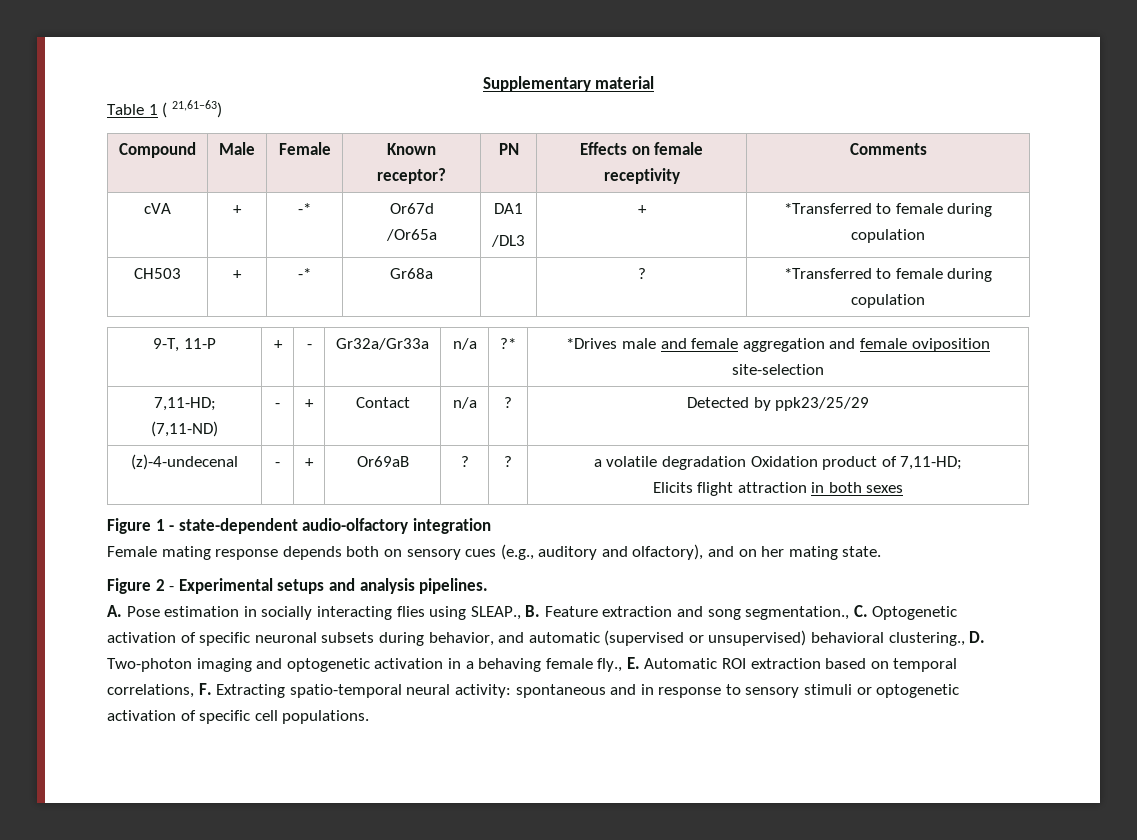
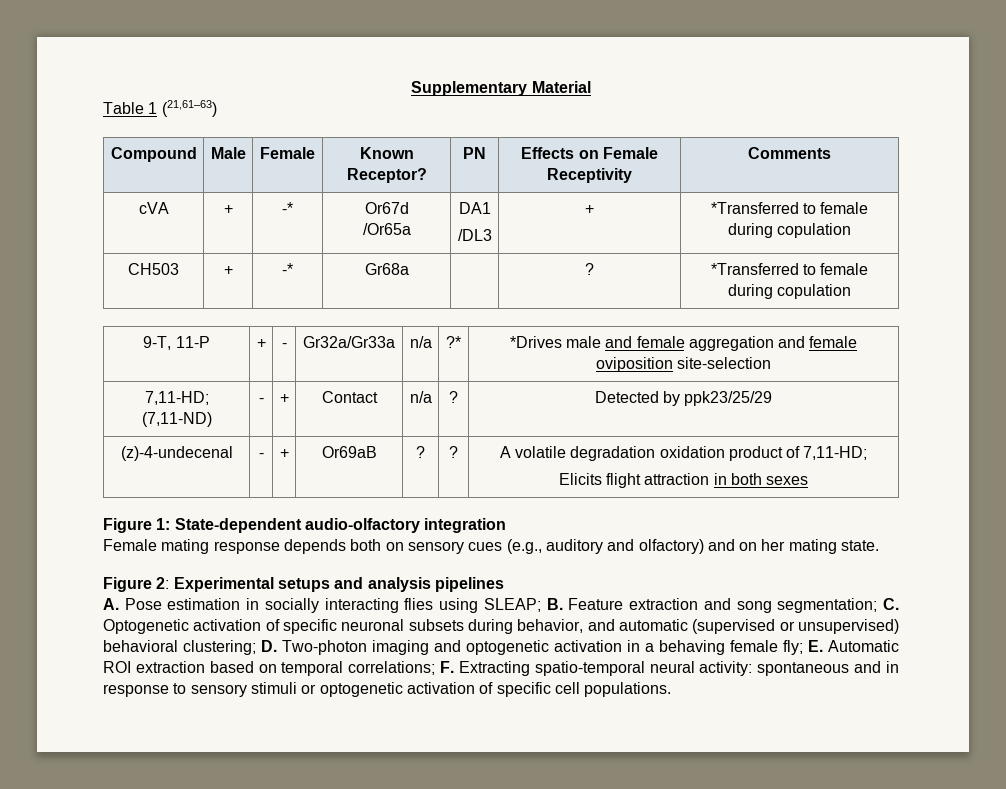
[595,76,655,89] material -> [531,81,591,93] Material
[162,100,222,118] ( 21,61–63) -> [161,100,217,117] (21,61–63)
[377,168,447,184] receptor? -> [346,168,427,183] Receptor?
[654,142,704,155] [603,168,680,184] female receptivity -> [602,147,658,159] [547,168,632,183] Female Receptivity
[593,459,602,467] a -> [499,446,511,458] A
[750,456,818,467] Oxidation -> [659,446,725,458] oxidation
[155,518,298,534] 1 - state-dependent -> [156,518,302,533] 1: State-dependent
[632,544,704,560] olfactory), -> [638,539,704,554] olfactory)
[155,579,175,591] 2 - -> [156,577,170,589] 2:
[419,578,489,594] pipelines. -> [434,577,504,592] pipelines
[470,606,521,620] SLEAP., -> [483,598,541,612] SLEAP;
[745,606,850,620] segmentation., -> [777,598,878,613] segmentation;
[888,632,965,646] clustering., -> [183,640,256,655] clustering;
[597,658,623,672] fly., -> [783,640,803,655] fly;
[107,684,194,698] correlations, -> [348,661,436,675] correlations;

